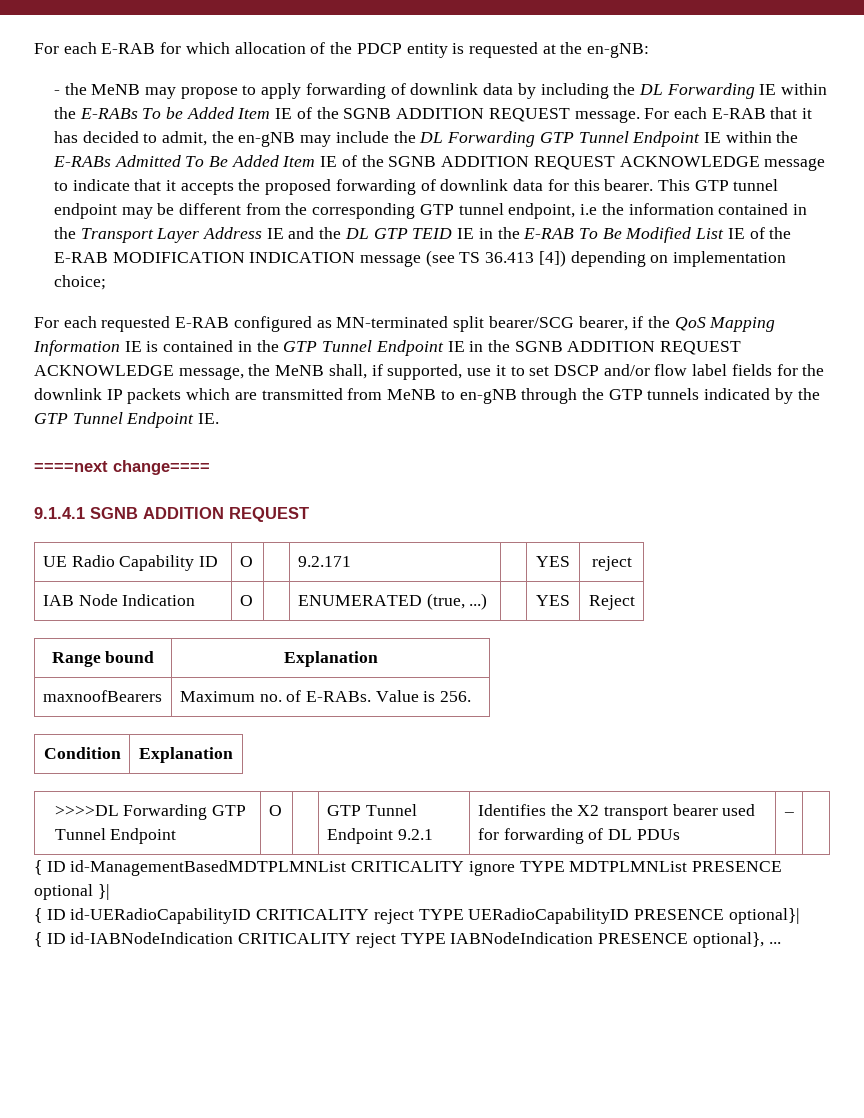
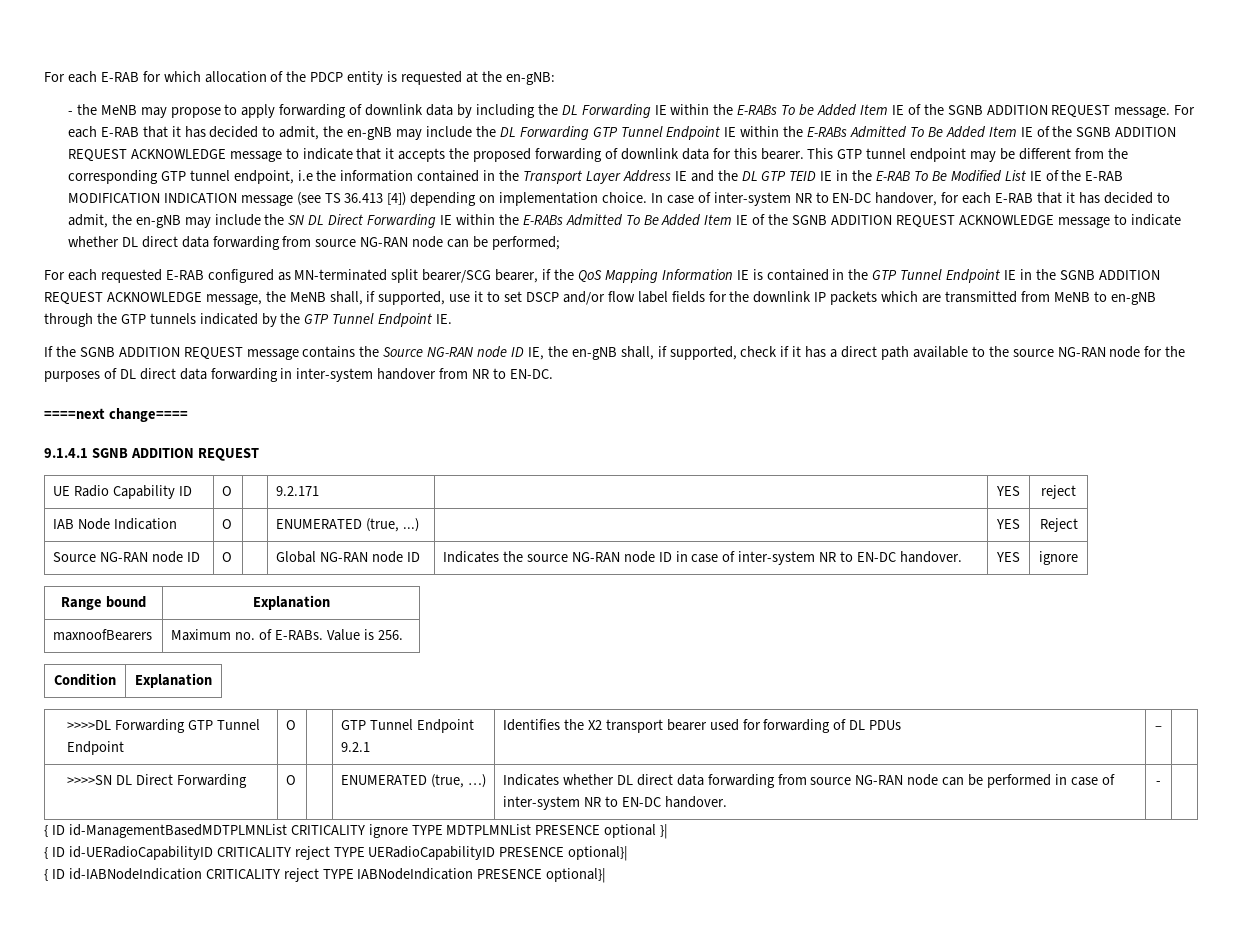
[53,275,106,290] choice; -> [602,192,1170,206] [67,214,1181,228] [67,236,560,250] choice. In case of inter-system NR to EN-DC handover, for each E-RAB that it has decided to admit, the en-gNB may include the SN DL Direct Forwarding IE within the E-RABs Admitted To Be Added Item IE of the SGNB ADDITION REQUEST ACKNOWLEDGE message to indicate whether DL direct data forwarding from source NG-RAN node can be performed;
(220, 418) none -> [44,346,1186,360] [44,368,553,382] // If the SGNB ADDITION REQUEST message contains the Source NG-RAN node ID IE, the en-gNB shall, if supported, check if it has a direct path available to the source NG-RAN node for the purposes of DL direct data forwarding in inter-system handover from NR to EN-DC.
(635, 602) none -> [53,551,200,563] [222,552,233,562] [276,551,420,563] [443,551,962,565] [996,552,1020,562] [1039,551,1078,565] // Source NG-RAN node ID | O | | Global NG-RAN node ID | Indicates the source NG-RAN node ID in case of inter-system NR to EN-DC handover. | YES | ignore
(794, 814) none -> [67,774,248,788] [286,775,297,785] [341,774,486,788] [503,774,1115,788] [503,796,727,810] [1156,781,1161,785] // >>>>SN DL Direct Forwarding | O | | ENUMERATED (true, …) | Indicates whether DL direct data forwarding from source NG-RAN node can be performed in case of inter-system NR to EN-DC handover. | - |
[692,932,781,948] optional}, ... -> [546,868,607,883] optional}|

